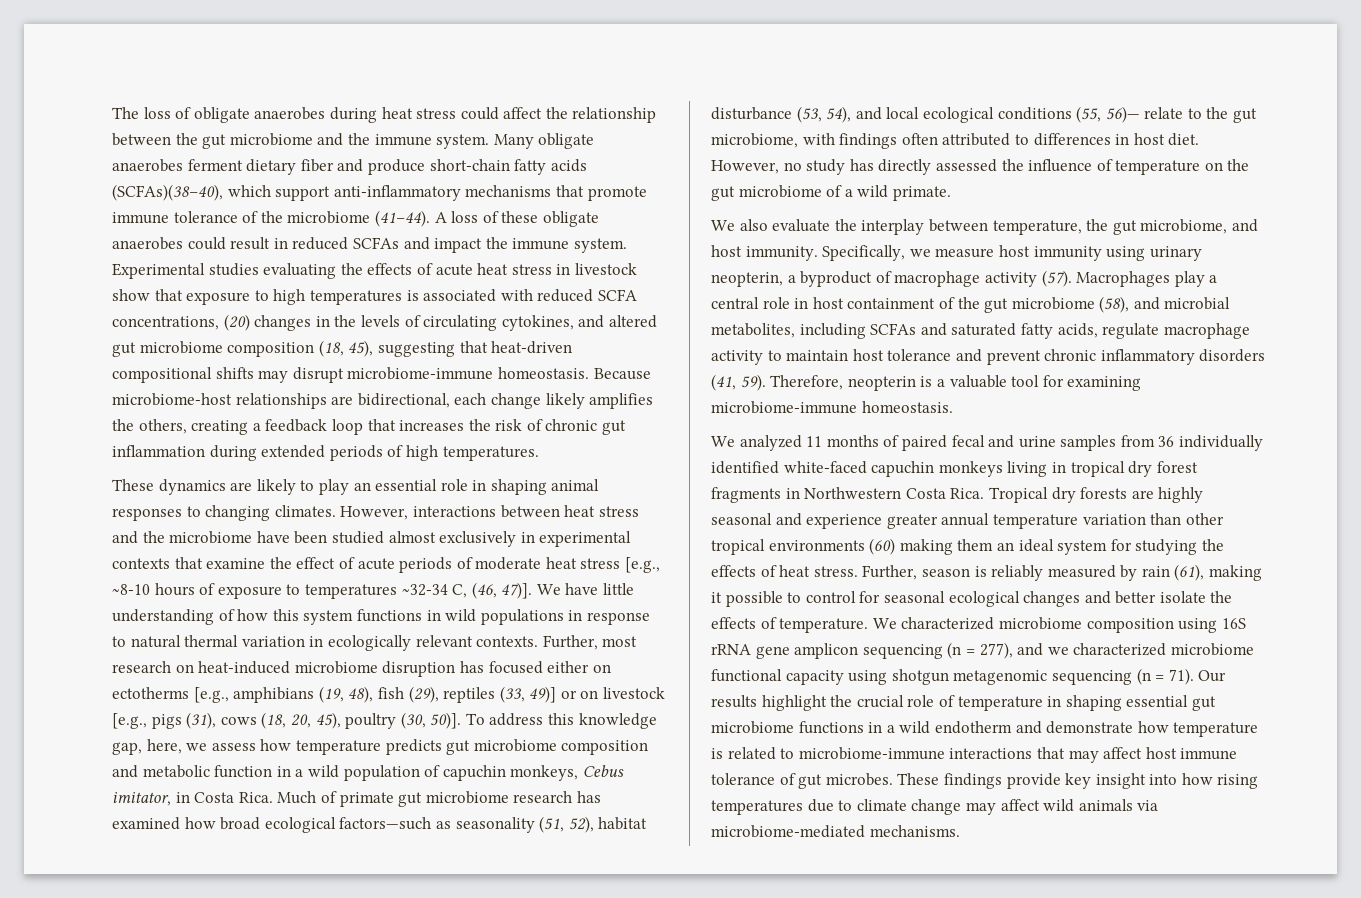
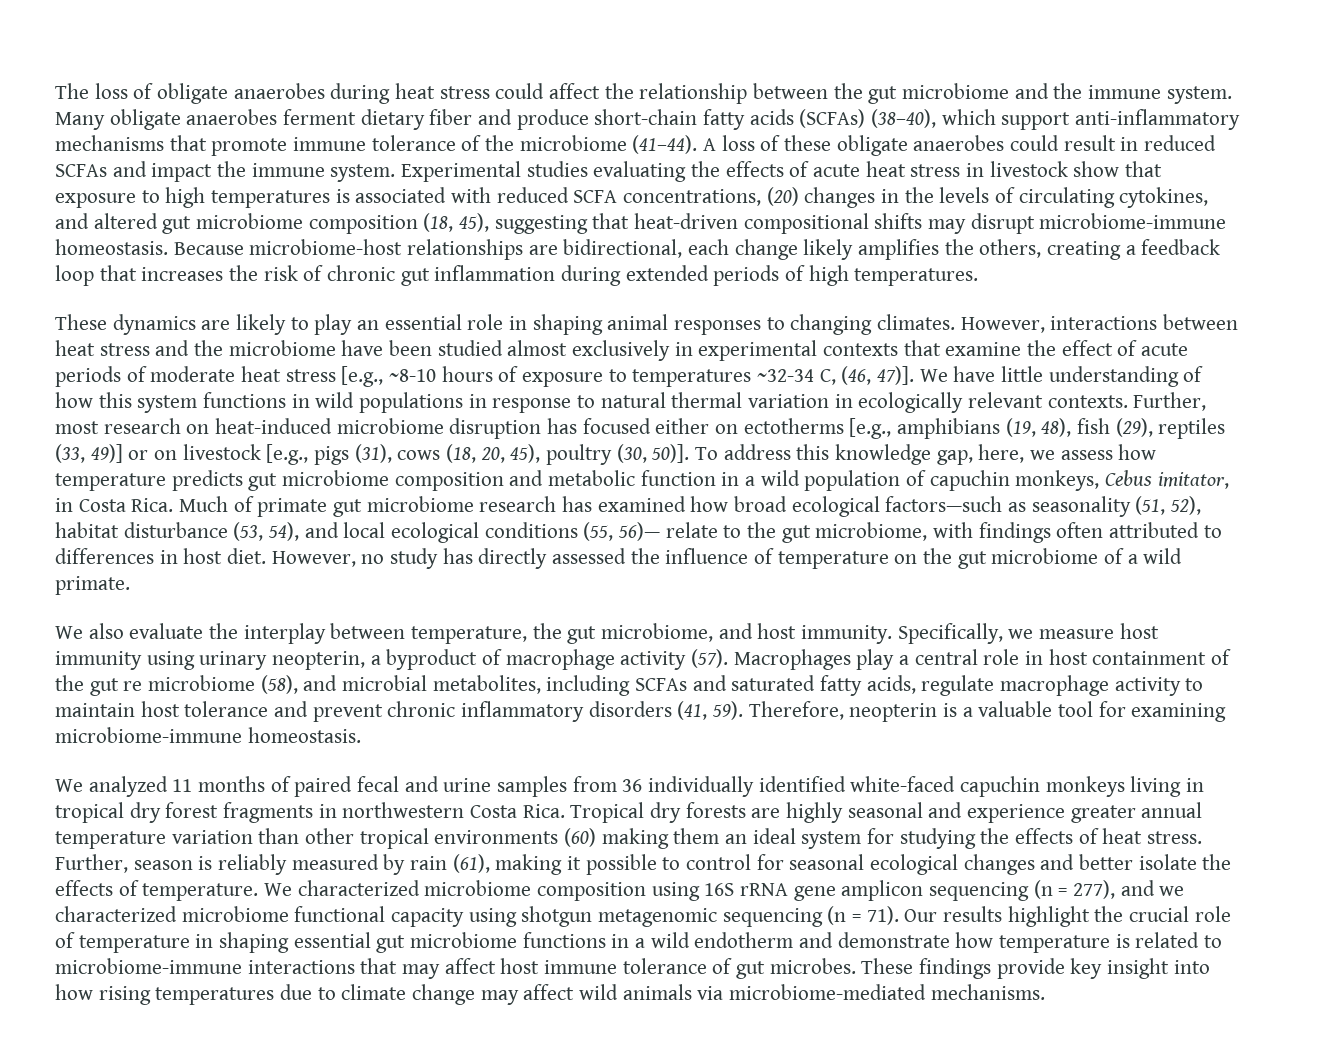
[112,184,223,201] (SCFAs)(38–40), -> [799,109,937,128] (SCFAs) (38–40),
(1009, 305) none -> [123,681,143,691] re
[804,487,902,499] Northwestern -> [342,802,465,818] northwestern

